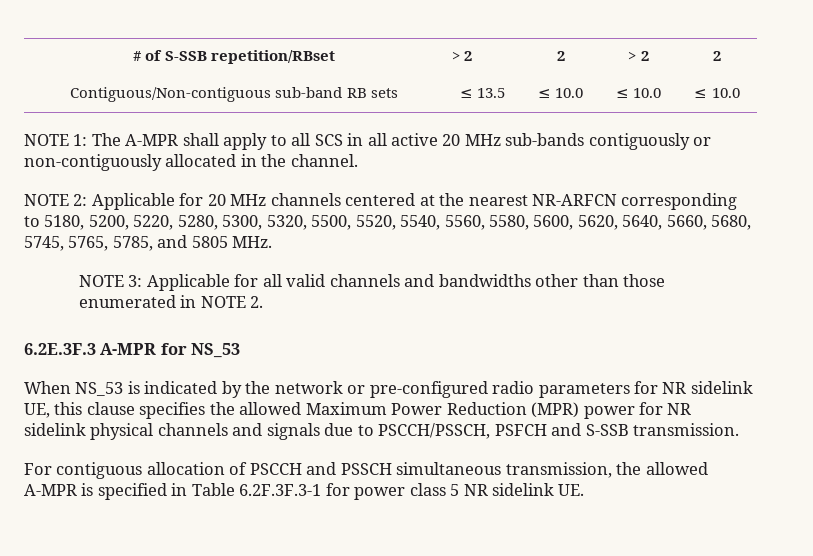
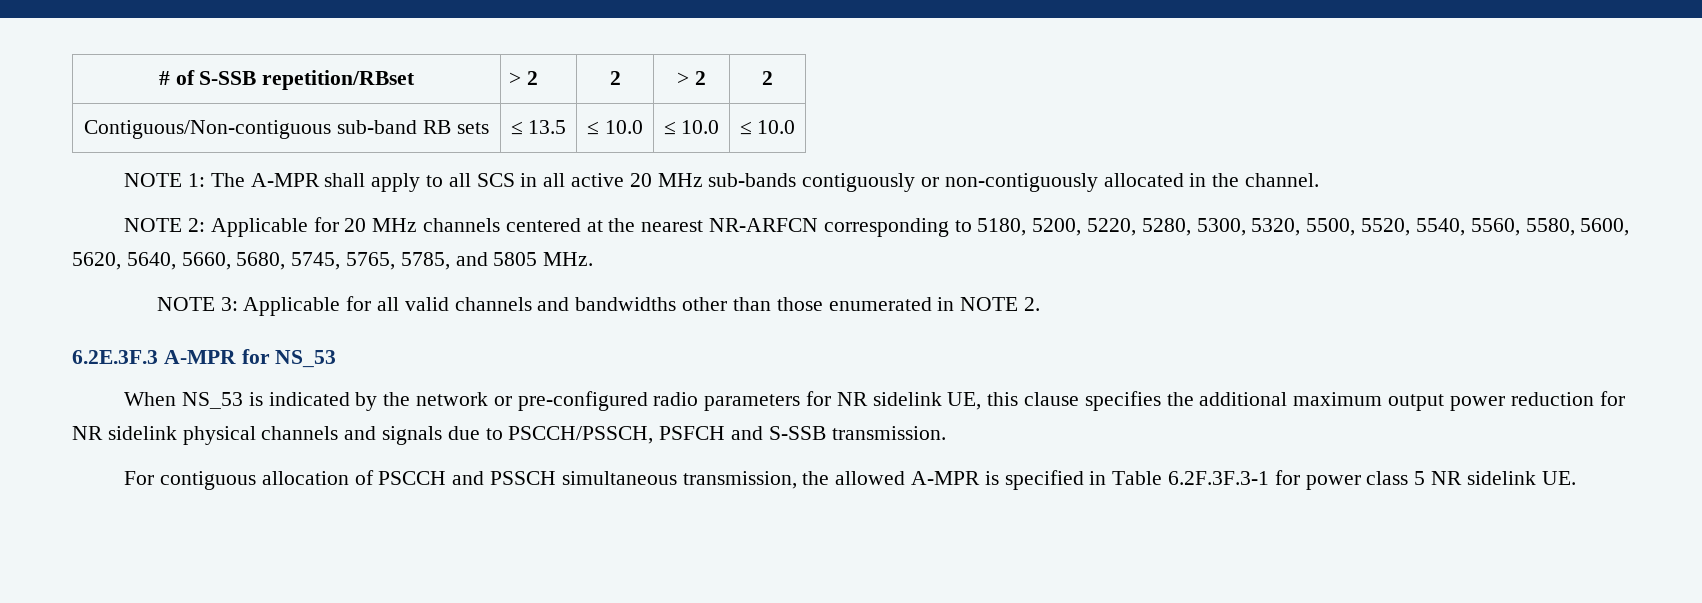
[239,402,635,419] allowed Maximum Power Reduction (MPR) power -> [1199,392,1594,411] additional maximum output power reduction

